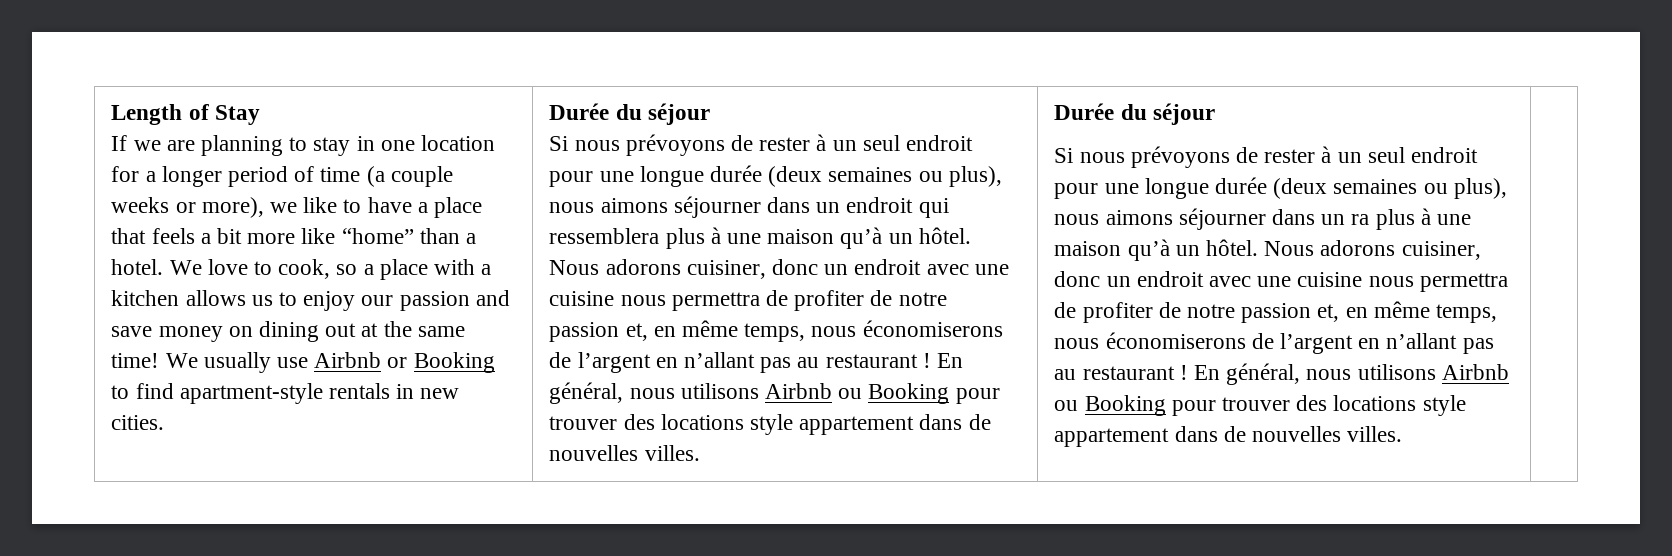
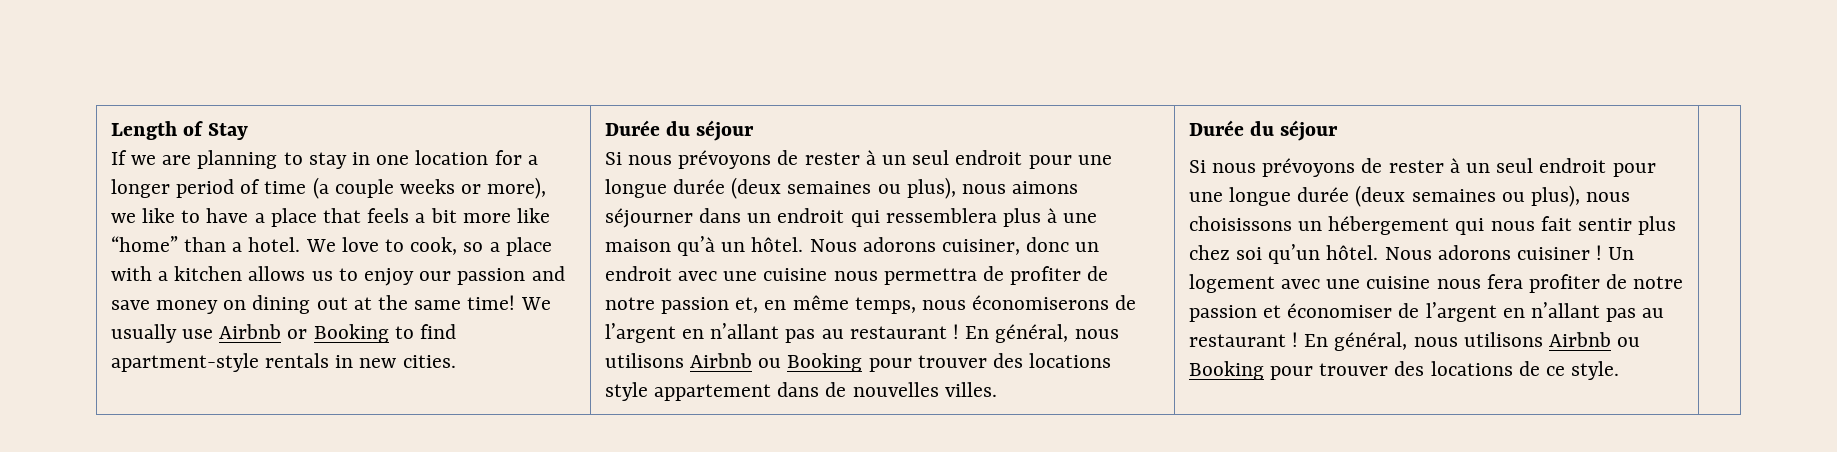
[1105,208,1472,230] [1054,239,1481,261] [1054,271,1508,292] [1054,301,1498,323] [1054,332,1246,349] aimons séjourner dans un ra plus à une maison qu’à un hôtel. Nous adorons cuisiner, donc un endroit avec une cuisine nous permettra de profiter de notre passion et, en même temps, nous économiserons -> [1188,216,1677,235] [1188,244,1635,264] [1188,274,1684,293] [1188,303,1393,322] choisissons un hébergement qui nous fait sentir plus chez soi qu’un hôtel. Nous adorons cuisiner ! Un logement avec une cuisine nous fera profiter de notre passion et économiser
[1422,395,1466,416] [1054,426,1403,447] style appartement dans de nouvelles villes. -> [1518,361,1620,380] de ce style.

